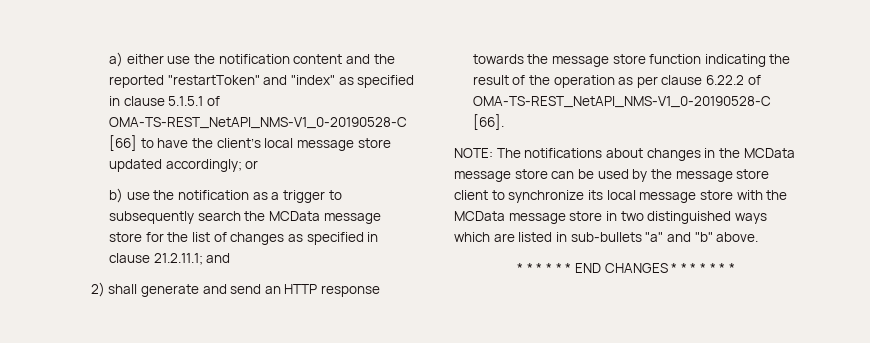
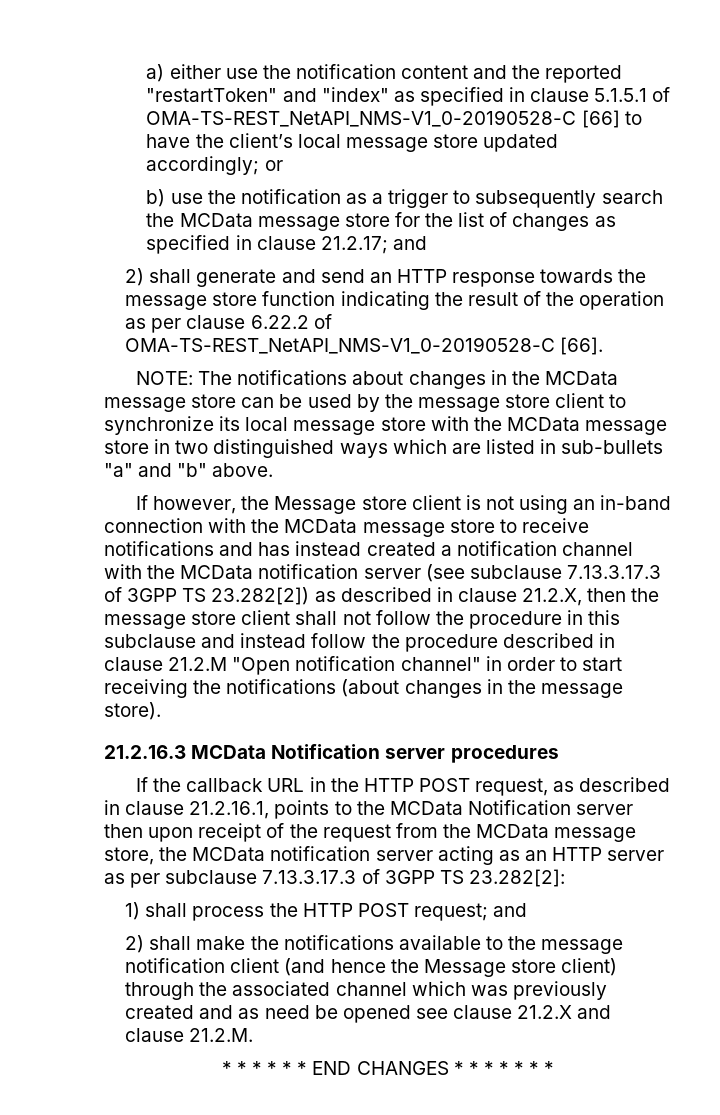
[153,253,203,265] 21.2.11.1; -> [320,236,388,254] 21.2.17;
(759, 237) none -> [136,495,672,514] [104,518,589,537] [104,541,633,556] [104,564,661,582] [104,587,660,606] [104,610,621,629] [104,633,615,652] [104,656,623,675] [104,679,623,698] [104,702,161,720] [104,744,559,763] [136,777,671,796] [104,800,634,819] [104,823,637,842] [104,846,665,865] [104,869,565,888] [125,902,528,921] [125,935,624,954] [125,958,618,977] [125,981,607,1000] [125,1005,612,1023] [125,1028,254,1042] // If however, the Message store client is not using an in-band connection with the MCData message store to receive notifications and has instead created a notification channel with the MCData notification server (see subclause 7.13.3.17.3 of 3GPP TS 23.282[2]) as described in clause 21.2.X, then the message store client shall not follow the procedure in this subclause and instead follow the procedure described in clause 21.2.M "Open notification channel" in order to start receiving the notifications (about changes in the message store). // 21.2.16.3 MCData Notification server procedures // If the callback URL in the HTTP POST request, as described in clause 21.2.16.1, points to the MCData Notification server then upon receipt of the request from the MCData message store, the MCData notification server acting as an HTTP server as per subclause 7.13.3.17.3 of 3GPP TS 23.282[2]: // 1) shall process the HTTP POST request; and // 2) shall make the notifications available to the message notification client (and hence the Message store client) through the associated channel which was previously created and as need be opened see clause 21.2.X and clause 21.2.M.

